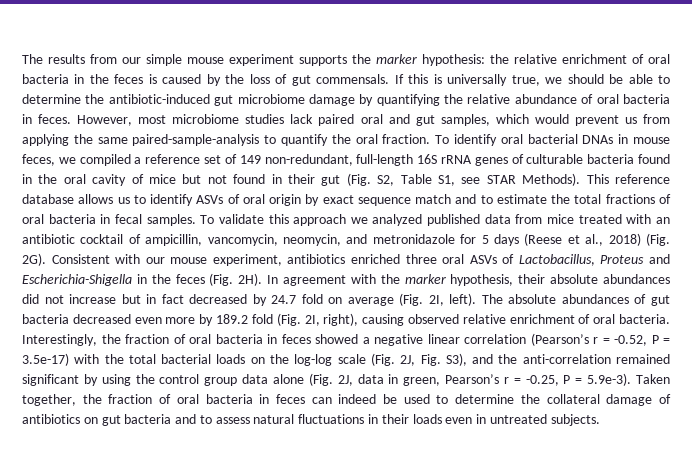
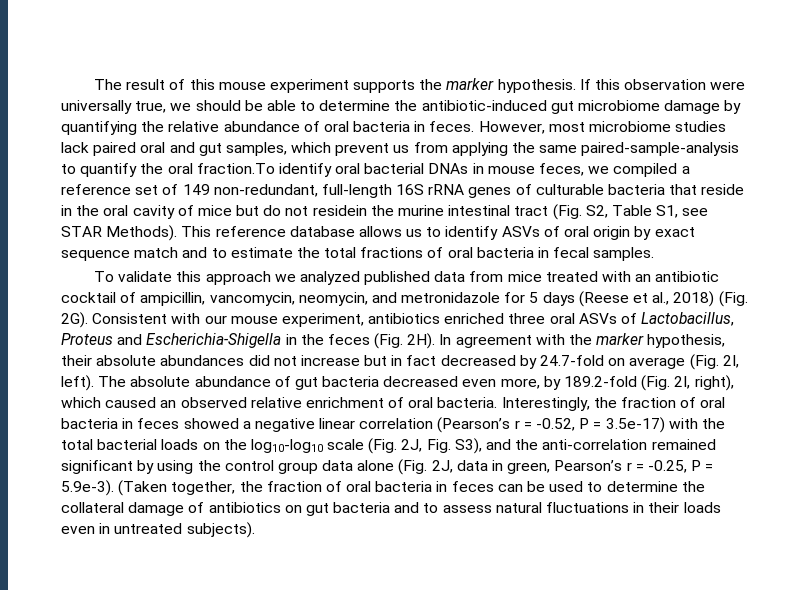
[22,54,182,66] The results from our simple -> [93,79,215,90] The result of this
[422,54,670,66] [22,74,442,86] hypothesis: the relative enrichment of oral bacteria in the feces is caused by the loss of gut commensals. If this is -> [497,79,746,93] hypothesis. If this observation were
[534,114,569,124] would -> (332, 147) none
[382,134,450,144] fraction. To -> [196,163,275,174] fraction.To
[638,154,670,164] found -> [669,184,745,195] that reside
[207,174,341,186] not found in their gut -> [263,205,549,216] do not residein the murine intestinal tract
(196, 220) none -> (655, 254) //
[271,294,323,304] 24.7 fold -> [540,355,605,366] 24.7-fold
[561,294,629,304] abundances -> [194,376,271,387] abundance
[165,313,405,326] more by 189.2 fold (Fig. 2I, right), causing -> [500,375,734,391] [61,397,177,408] more, by 189.2-fold (Fig. 2I, right), which caused an
[294,354,333,366] log-log -> [250,439,323,453] log10-log10
[636,374,671,384] Taken -> [118,480,168,496] (Taken
[338,394,377,404] indeed -> (523, 488) none
[550,414,600,426] subjects. -> [186,522,255,538] subjects).

